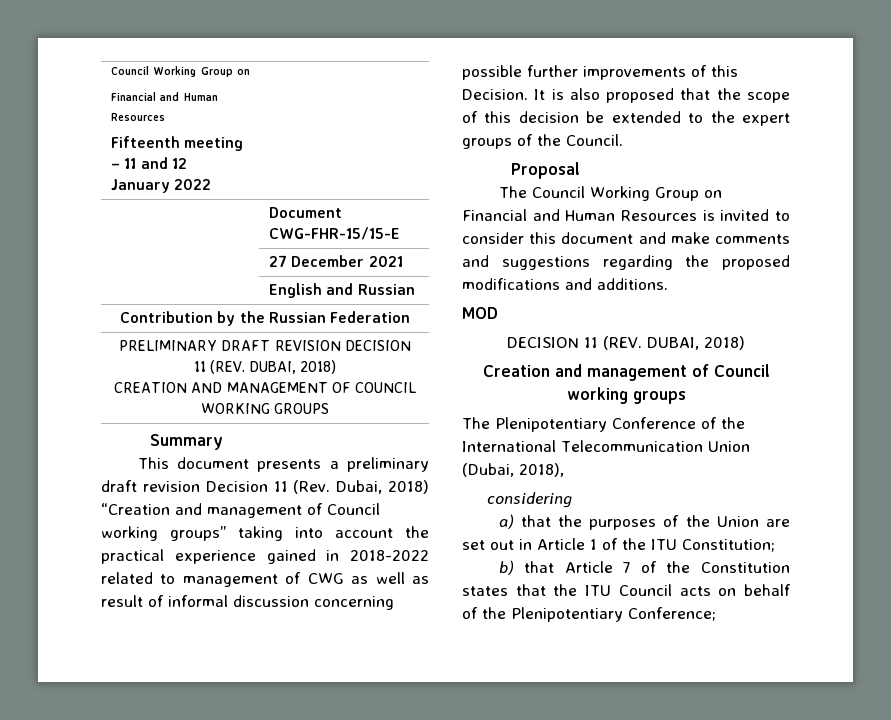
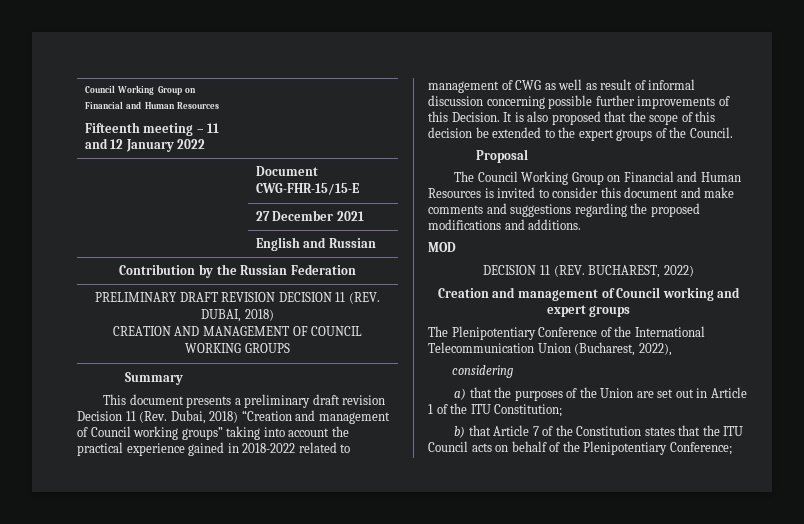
[646,336,745,350] DUBAI, 2018) -> [588,265,694,278] BUCHAREST, 2022)
(628, 395) none -> [717,287,741,298] [546,305,586,317] and expert
[462,463,564,477] (Dubai, 2018), -> [574,342,672,356] (Bucharest, 2022),

